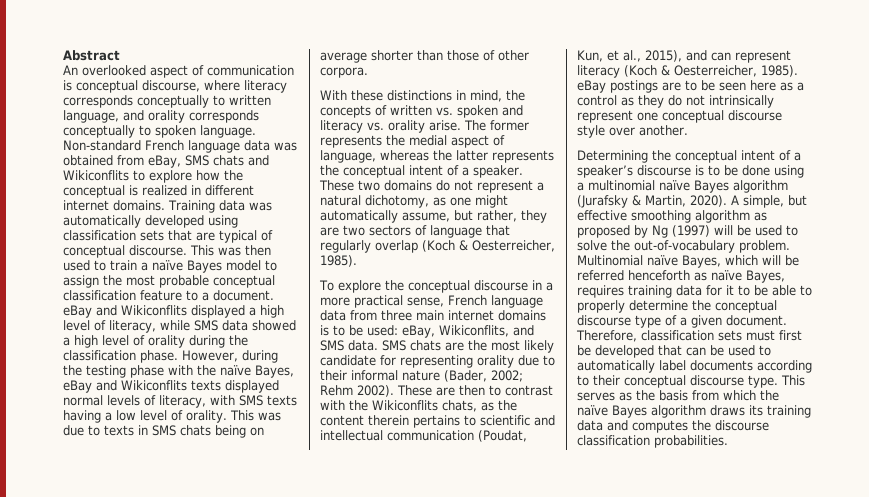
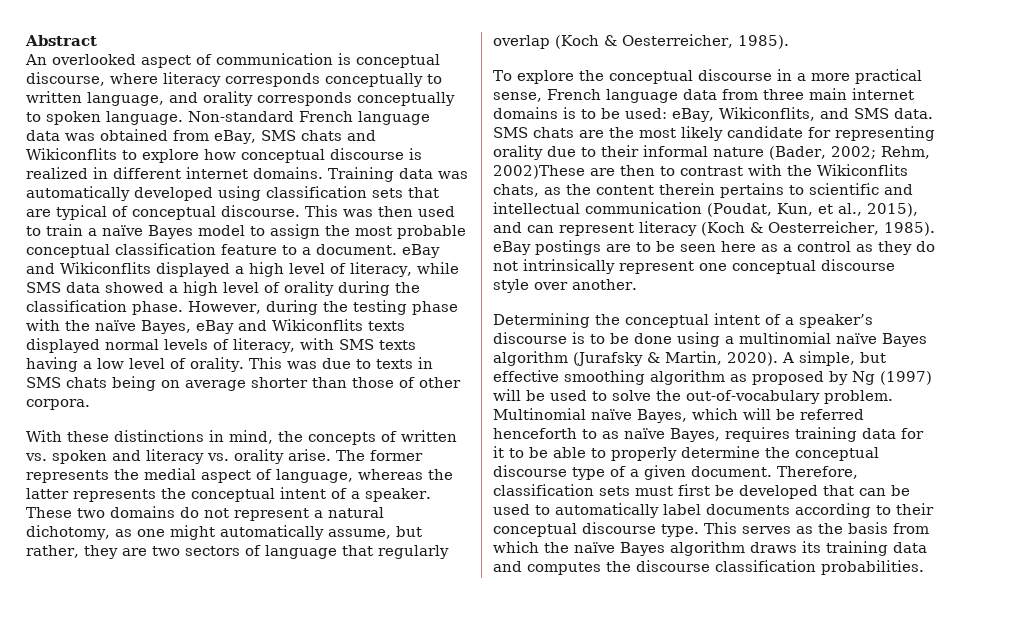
[224,170,243,181] [63,185,125,198] the conceptual -> [241,148,404,163] conceptual discourse
[320,385,432,397] Rehm 2002). These -> [880,146,930,159] [493,165,585,179] Rehm, 2002)These
(690, 275) none -> [582,429,597,439] to

